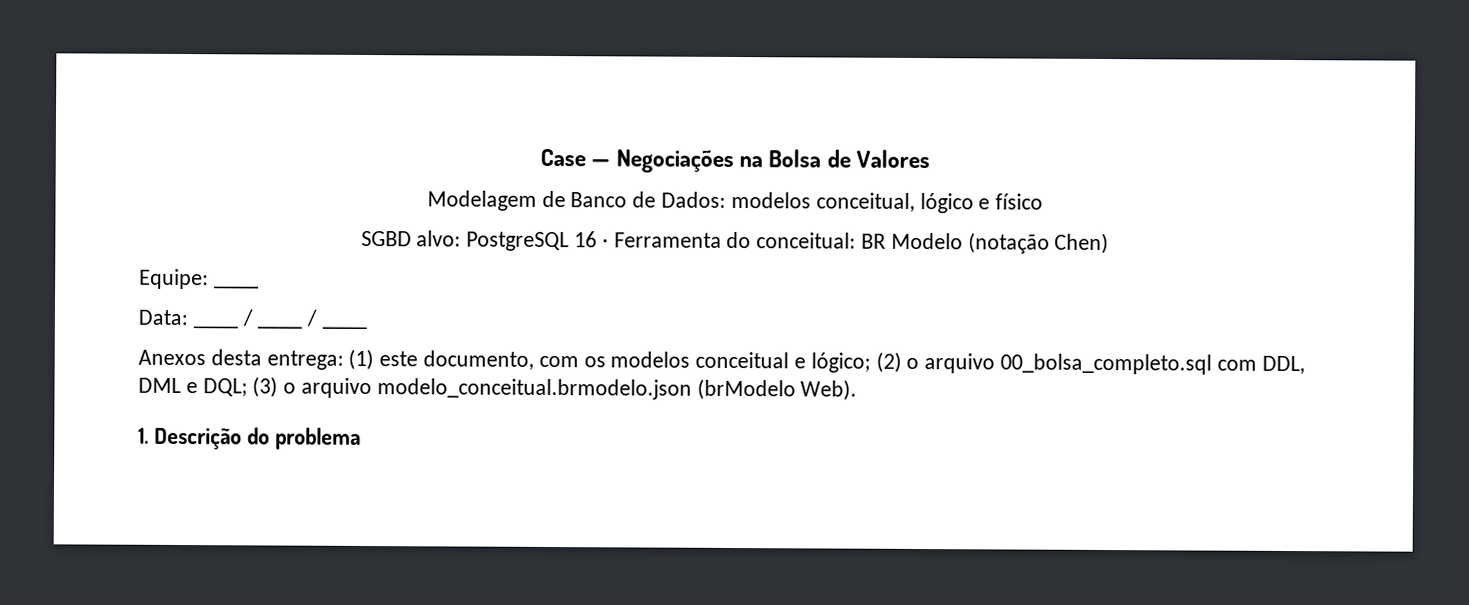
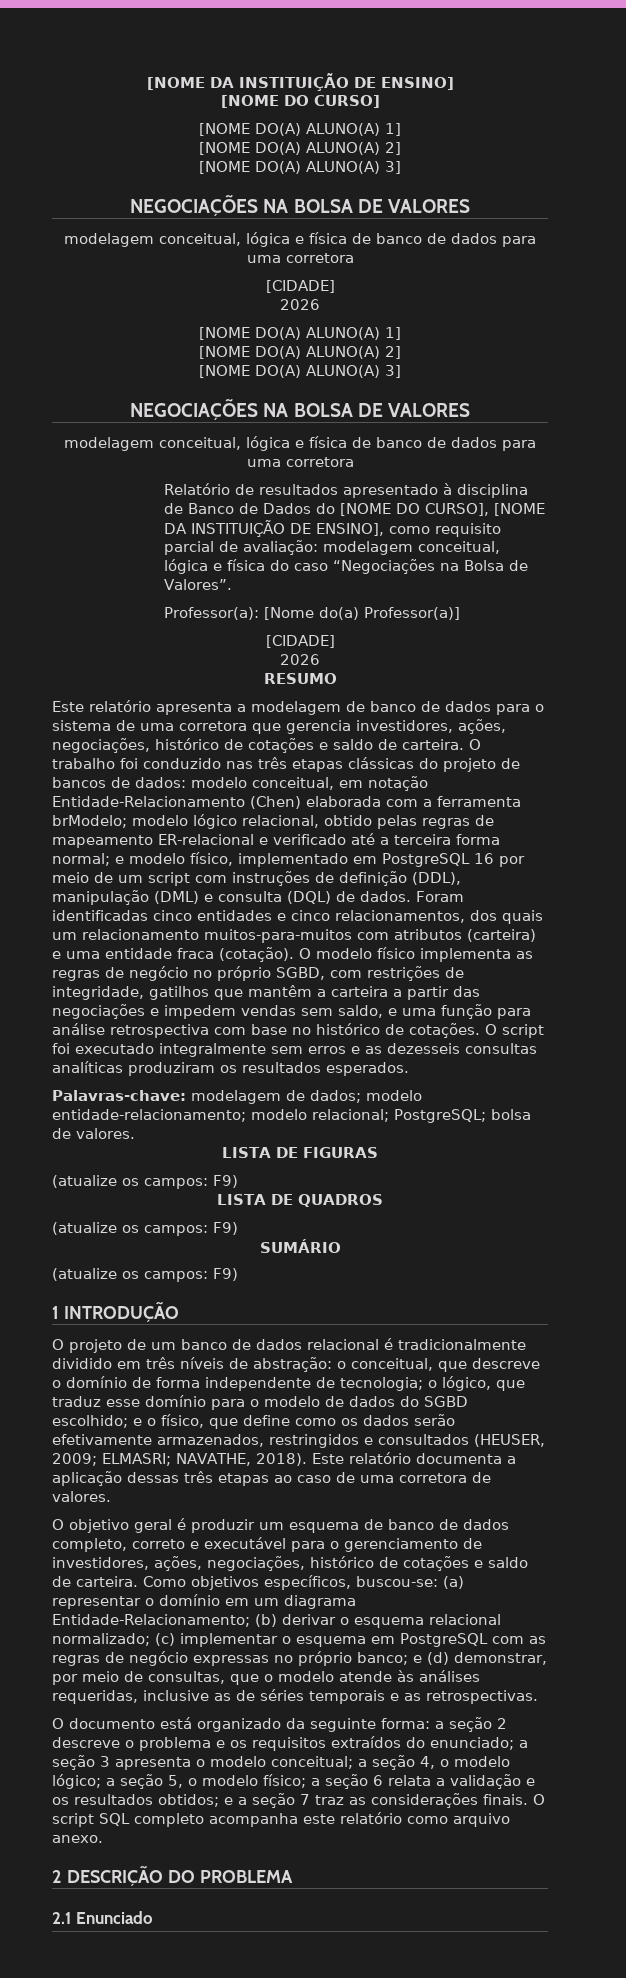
[539,148,931,173] [426,190,1044,214] [360,230,1110,255] [139,268,259,290] [138,309,368,330] [138,348,1305,375] [138,376,858,401] [138,427,361,450] Case — Negociações na Bolsa de Valores // Modelagem de Banco de Dados: modelos conceitual, lógico e físico // SGBD alvo: PostgreSQL 16 · Ferramenta do conceitual: BR Modelo (notação Chen) // Equipe: ____ // Data: ____ / ____ / ____ // Anexos desta entrega: (1) este documento, com os modelos conceitual e lógico; (2) o arquivo 00_bolsa_completo.sql com DDL, DML e DQL; (3) o arquivo modelo_conceitual.brmodelo.json (brModelo Web). // 1. Descrição do problema -> [146,73,454,91] [220,95,380,108] [199,123,401,136] [199,142,401,155] [199,161,401,174] [130,195,470,216] [64,232,536,247] [246,253,354,263] [265,280,335,293] [280,299,320,310] [199,327,401,340] [199,346,401,359] [199,365,401,378] [130,399,470,420] [64,436,536,451] [246,457,354,467] [164,483,529,498] [164,503,546,516] [164,520,502,537] [164,540,501,555] [164,559,529,574] [164,579,233,590] [164,607,461,620] [265,635,335,648] [280,654,320,665] [263,673,337,684] [52,700,544,715] [52,719,506,734] [52,738,481,753] [52,757,520,772] [52,776,428,791] [52,796,521,809] [52,814,494,829] [52,833,500,848] [52,852,525,867] [52,871,461,886] [52,890,464,905] [52,910,543,924] [52,929,536,943] [52,947,533,962] [52,966,464,981] [52,985,480,1000] [52,1004,531,1019] [52,1023,544,1038] [52,1043,537,1057] [52,1061,409,1076] [52,1090,422,1104] [52,1109,531,1123] [52,1128,135,1139] [222,1147,378,1158] [52,1175,238,1189] [217,1194,383,1207] [52,1222,238,1236] [259,1239,341,1253] [52,1268,238,1282] [52,1302,179,1322] [52,1338,526,1353] [52,1357,540,1372] [52,1376,525,1391] [52,1395,468,1410] [52,1414,455,1429] [52,1434,545,1448] [52,1452,516,1466] [52,1471,491,1486] [52,1491,111,1502] [52,1518,509,1533] [52,1537,482,1552] [52,1556,528,1571] [52,1575,464,1590] [52,1594,356,1609] [52,1614,501,1628] [52,1633,546,1647] [52,1651,547,1666] [52,1670,480,1685] [52,1689,538,1704] [52,1717,507,1732] [52,1736,528,1751] [52,1755,510,1770] [52,1774,535,1789] [52,1793,545,1808] [52,1812,510,1827] [52,1835,103,1843] [52,1866,293,1886] [52,1911,153,1924] [NOME DA INSTITUIÇÃO DE ENSINO] // [NOME DO CURSO] // [NOME DO(A) ALUNO(A) 1] // [NOME DO(A) ALUNO(A) 2] // [NOME DO(A) ALUNO(A) 3] // NEGOCIAÇÕES NA BOLSA DE VALORES // modelagem conceitual, lógica e física de banco de dados para uma corretora // [CIDADE] // 2026 // [NOME DO(A) ALUNO(A) 1] // [NOME DO(A) ALUNO(A) 2] // [NOME DO(A) ALUNO(A) 3] // NEGOCIAÇÕES NA BOLSA DE VALORES // modelagem conceitual, lógica e física de banco de dados para uma corretora // Relatório de resultados apresentado à disciplina de Banco de Dados do [NOME DO CURSO], [NOME DA INSTITUIÇÃO DE ENSINO], como requisito parcial de avaliação: modelagem conceitual, lógica e física do caso “Negociações na Bolsa de Valores”. // Professor(a): [Nome do(a) Professor(a)] // [CIDADE] // 2026 // RESUMO // Este relatório apresenta a modelagem de banco de dados para o sistema de uma corretora que gerencia investidores, ações, negociações, histórico de cotações e saldo de carteira. O trabalho foi conduzido nas três etapas clássicas do projeto de bancos de dados: modelo conceitual, em notação Entidade-Relacionamento (Chen) elaborada com a ferramenta brModelo; modelo lógico relacional, obtido pelas regras de mapeamento ER-relacional e verificado até a terceira forma normal; e modelo físico, implementado em PostgreSQL 16 por meio de um script com instruções de definição (DDL), manipulação (DML) e consulta (DQL) de dados. Foram identificadas cinco entidades e cinco relacionamentos, dos quais um relacionamento muitos-para-muitos com atributos (carteira) e uma entidade fraca (cotação). O modelo físico implementa as regras de negócio no próprio SGBD, com restrições de integridade, gatilhos que mantêm a carteira a partir das negociações e impedem vendas sem saldo, e uma função para análise retrospectiva com base no histórico de cotações. O script foi executado integralmente sem erros e as dezesseis consultas analíticas produziram os resultados esperados. // Palavras-chave: modelagem de dados; modelo entidade-relacionamento; modelo relacional; PostgreSQL; bolsa de valores. // LISTA DE FIGURAS // (atualize os campos: F9) // LISTA DE QUADROS // (atualize os campos: F9) // SUMÁRIO // (atualize os campos: F9) // 1 INTRODUÇÃO // O projeto de um banco de dados relacional é tradicionalmente dividido em três níveis de abstração: o conceitual, que descreve o domínio de forma independente de tecnologia; o lógico, que traduz esse domínio para o modelo de dados do SGBD escolhido; e o físico, que define como os dados serão efetivamente armazenados, restringidos e consultados (HEUSER, 2009; ELMASRI; NAVATHE, 2018). Este relatório documenta a aplicação dessas três etapas ao caso de uma corretora de valores. // O objetivo geral é produzir um esquema de banco de dados completo, correto e executável para o gerenciamento de investidores, ações, negociações, histórico de cotações e saldo de carteira. Como objetivos específicos, buscou-se: (a) representar o domínio em um diagrama Entidade-Relacionamento; (b) derivar o esquema relacional normalizado; (c) implementar o esquema em PostgreSQL com as regras de negócio expressas no próprio banco; e (d) demonstrar, por meio de consultas, que o modelo atende às análises requeridas, inclusive as de séries temporais e as retrospectivas. // O documento está organizado da seguinte forma: a seção 2 descreve o problema e os requisitos extraídos do enunciado; a seção 3 apresenta o modelo conceitual; a seção 4, o modelo lógico; a seção 5, o modelo físico; a seção 6 relata a validação e os resultados obtidos; e a seção 7 traz as considerações finais. O script SQL completo acompanha este relatório como arquivo anexo. // 2 DESCRIÇÃO DO PROBLEMA // 2.1 Enunciado

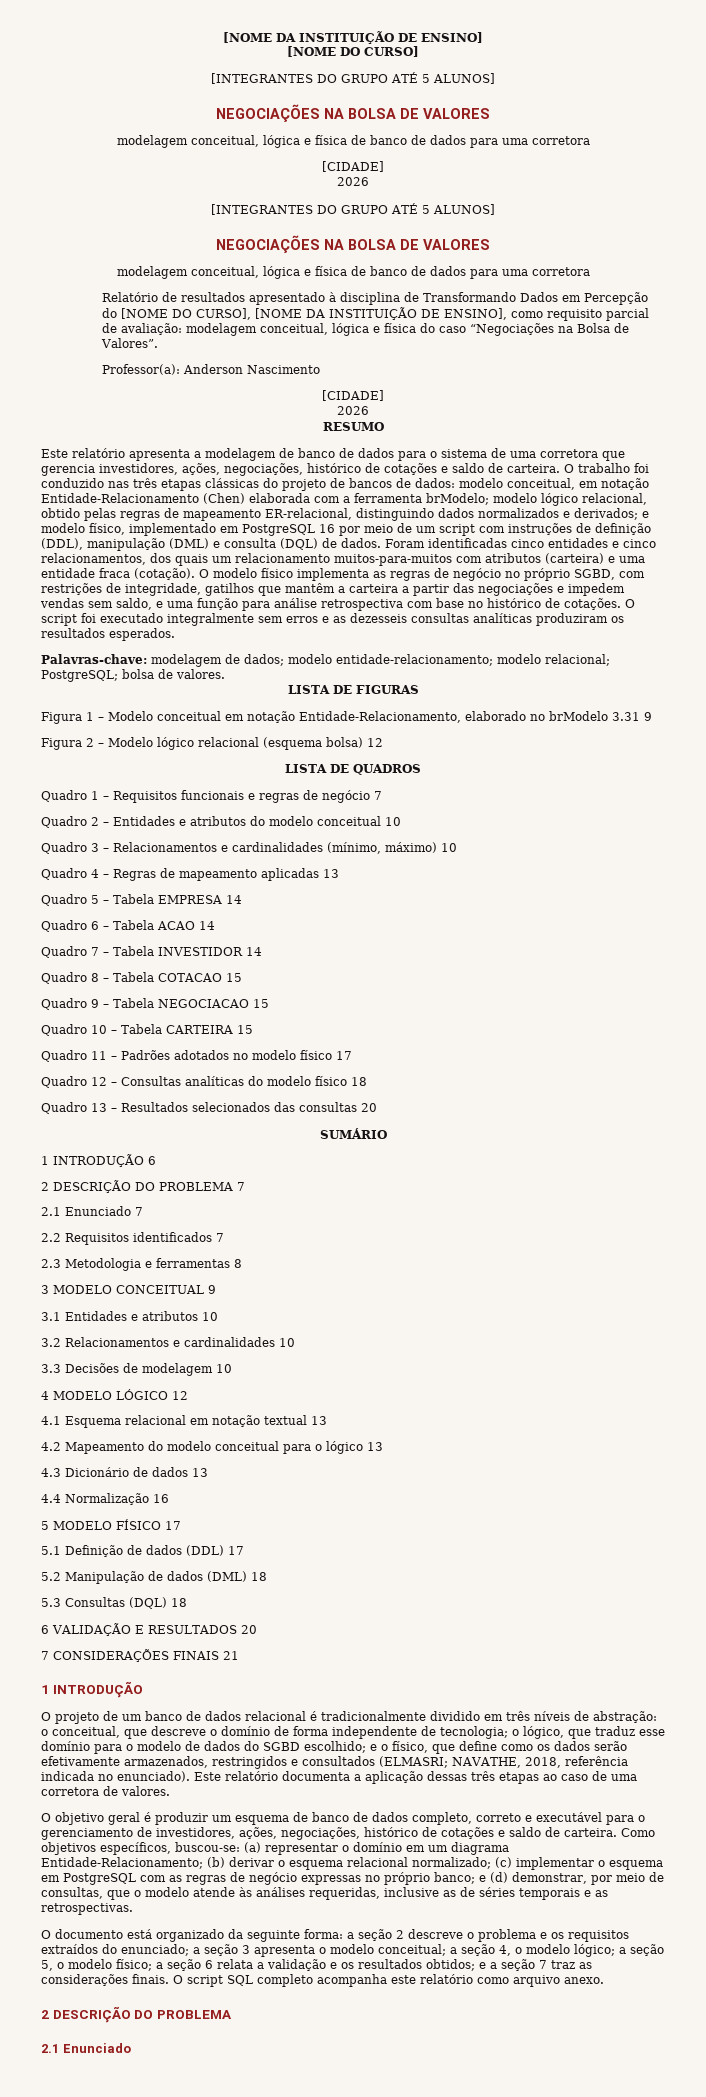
[199,123,401,136] [199,142,401,155] [199,161,401,174] [NOME DO(A) ALUNO(A) 1] // [NOME DO(A) ALUNO(A) 2] // [NOME DO(A) ALUNO(A) 3] -> [211,72,495,84] [INTEGRANTES DO GRUPO ATÉ 5 ALUNOS]
[199,327,401,340] [199,346,401,359] [199,365,401,378] [NOME DO(A) ALUNO(A) 1] // [NOME DO(A) ALUNO(A) 2] // [NOME DO(A) ALUNO(A) 3] -> [211,203,495,215] [INTEGRANTES DO GRUPO ATÉ 5 ALUNOS]
[188,503,312,514] Banco de Dados -> [422,292,648,305] Transformando Dados em Percepção
[264,607,461,620] [Nome do(a) Professor(a)] -> [182,364,320,374] Anderson Nascimento
[158,833,500,845] [52,853,110,866] ER-relacional e verificado até a terceira forma normal; -> [265,508,638,521] ER-relacional, distinguindo dados normalizados e derivados;
[52,1175,238,1189] [217,1194,383,1207] [52,1222,238,1236] [259,1239,341,1253] [52,1268,238,1282] (atualize os campos: F9) // LISTA DE QUADROS // (atualize os campos: F9) // SUMÁRIO // (atualize os campos: F9) -> [41,711,652,724] [41,737,383,750] [285,764,421,775] [41,790,382,803] [41,816,401,828] [41,842,457,854] [41,868,339,881] [41,894,242,906] [41,920,215,932] [41,946,262,958] [41,972,242,984] [41,998,269,1010] [41,1024,253,1036] [41,1050,352,1062] [41,1076,367,1088] [41,1102,377,1114] [319,1128,387,1139] [41,1154,156,1167] [41,1180,245,1193] [41,1206,143,1216] [41,1232,224,1245] [41,1258,242,1271] [41,1285,216,1294] [41,1311,218,1321] [41,1337,295,1347] [41,1363,232,1376] [41,1389,188,1400] [41,1415,327,1428] [41,1441,383,1454] [41,1467,208,1477] [41,1493,169,1505] [41,1519,181,1530] [41,1545,244,1557] [41,1571,267,1584] [41,1597,187,1609] [41,1623,257,1636] [41,1649,239,1662] Figura 1 – Modelo conceitual em notação Entidade-Relacionamento, elaborado no brModelo 3.31 9 // Figura 2 – Modelo lógico relacional (esquema bolsa) 12 // LISTA DE QUADROS // Quadro 1 – Requisitos funcionais e regras de negócio 7 // Quadro 2 – Entidades e atributos do modelo conceitual 10 // Quadro 3 – Relacionamentos e cardinalidades (mínimo, máximo) 10 // Quadro 4 – Regras de mapeamento aplicadas 13 // Quadro 5 – Tabela EMPRESA 14 // Quadro 6 – Tabela ACAO 14 // Quadro 7 – Tabela INVESTIDOR 14 // Quadro 8 – Tabela COTACAO 15 // Quadro 9 – Tabela NEGOCIACAO 15 // Quadro 10 – Tabela CARTEIRA 15 // Quadro 11 – Padrões adotados no modelo físico 17 // Quadro 12 – Consultas analíticas do modelo físico 18 // Quadro 13 – Resultados selecionados das consultas 20 // SUMÁRIO // 1 INTRODUÇÃO 6 // 2 DESCRIÇÃO DO PROBLEMA 7 // 2.1 Enunciado 7 // 2.2 Requisitos identificados 7 // 2.3 Metodologia e ferramentas 8 // 3 MODELO CONCEITUAL 9 // 3.1 Entidades e atributos 10 // 3.2 Relacionamentos e cardinalidades 10 // 3.3 Decisões de modelagem 10 // 4 MODELO LÓGICO 12 // 4.1 Esquema relacional em notação textual 13 // 4.2 Mapeamento do modelo conceitual para o lógico 13 // 4.3 Dicionário de dados 13 // 4.4 Normalização 16 // 5 MODELO FÍSICO 17 // 5.1 Definição de dados (DDL) 17 // 5.2 Manipulação de dados (DML) 18 // 5.3 Consultas (DQL) 18 // 6 VALIDAÇÃO E RESULTADOS 20 // 7 CONSIDERAÇÕES FINAIS 21
[474,1434,545,1447] [52,1453,307,1466] (HEUSER, 2009; ELMASRI; NAVATHE, 2018). -> [379,1756,628,1768] [41,1771,190,1782] (ELMASRI; NAVATHE, 2018, referência indicada no enunciado).

